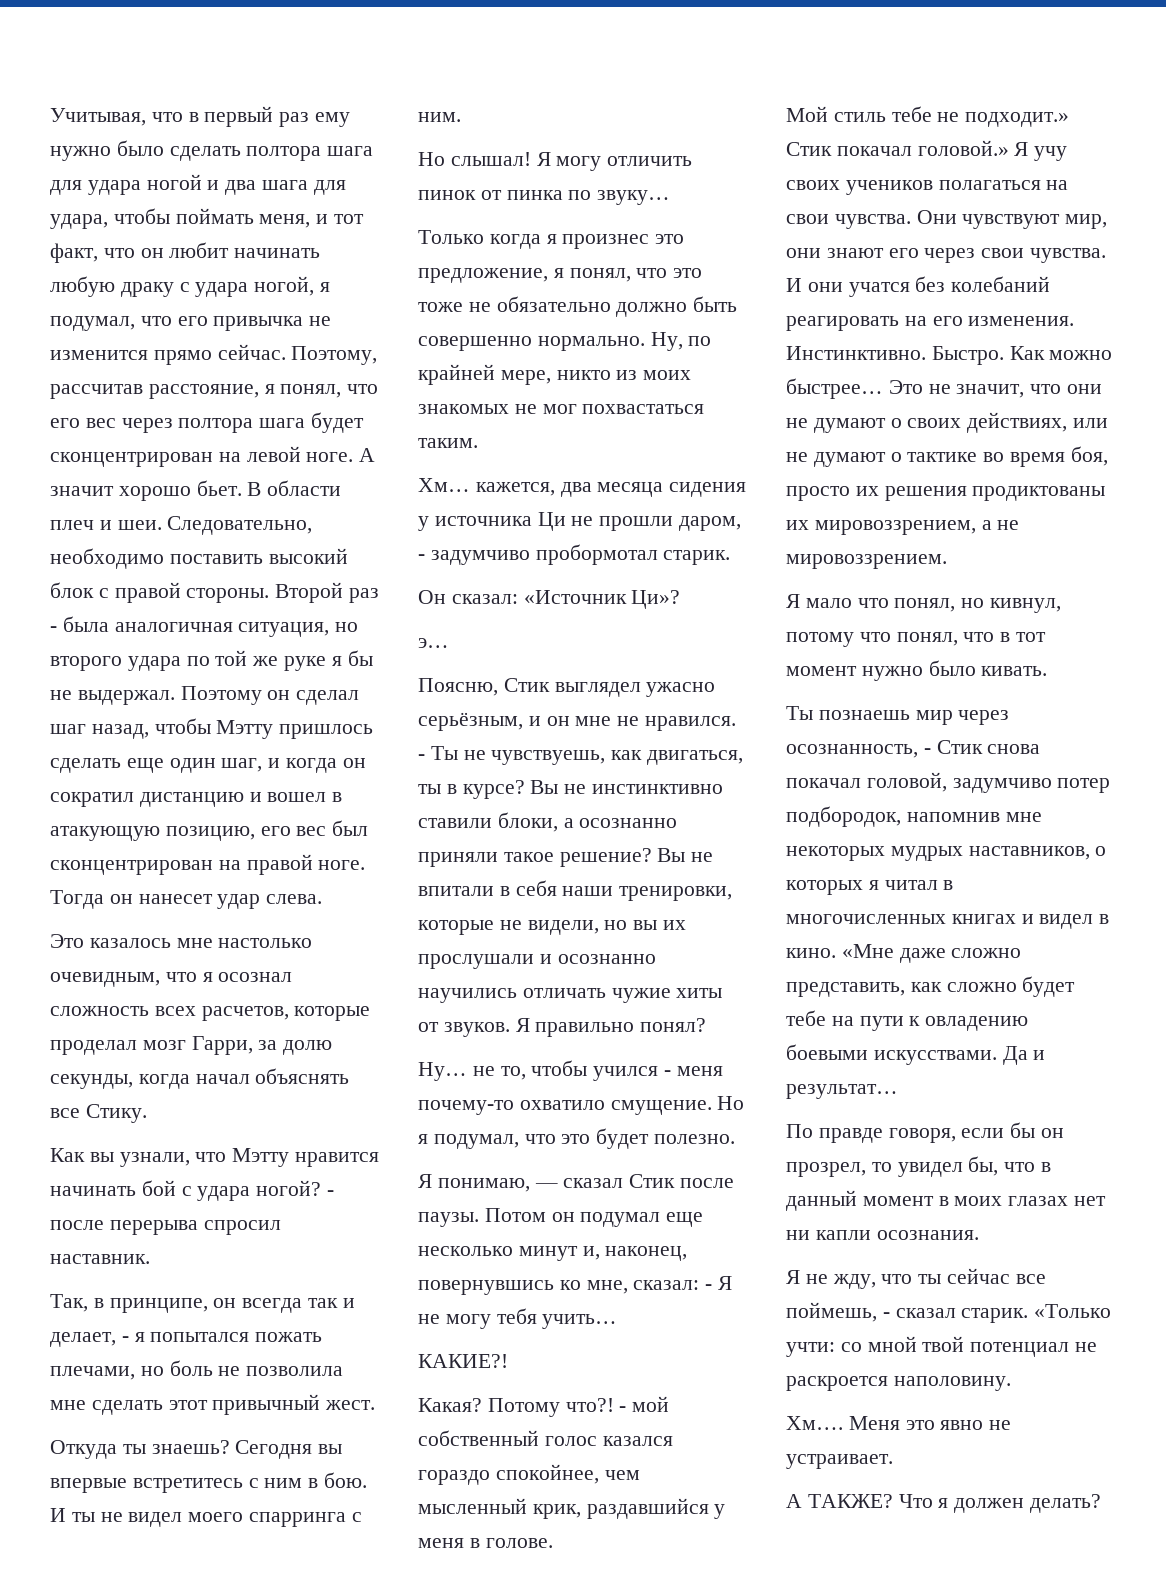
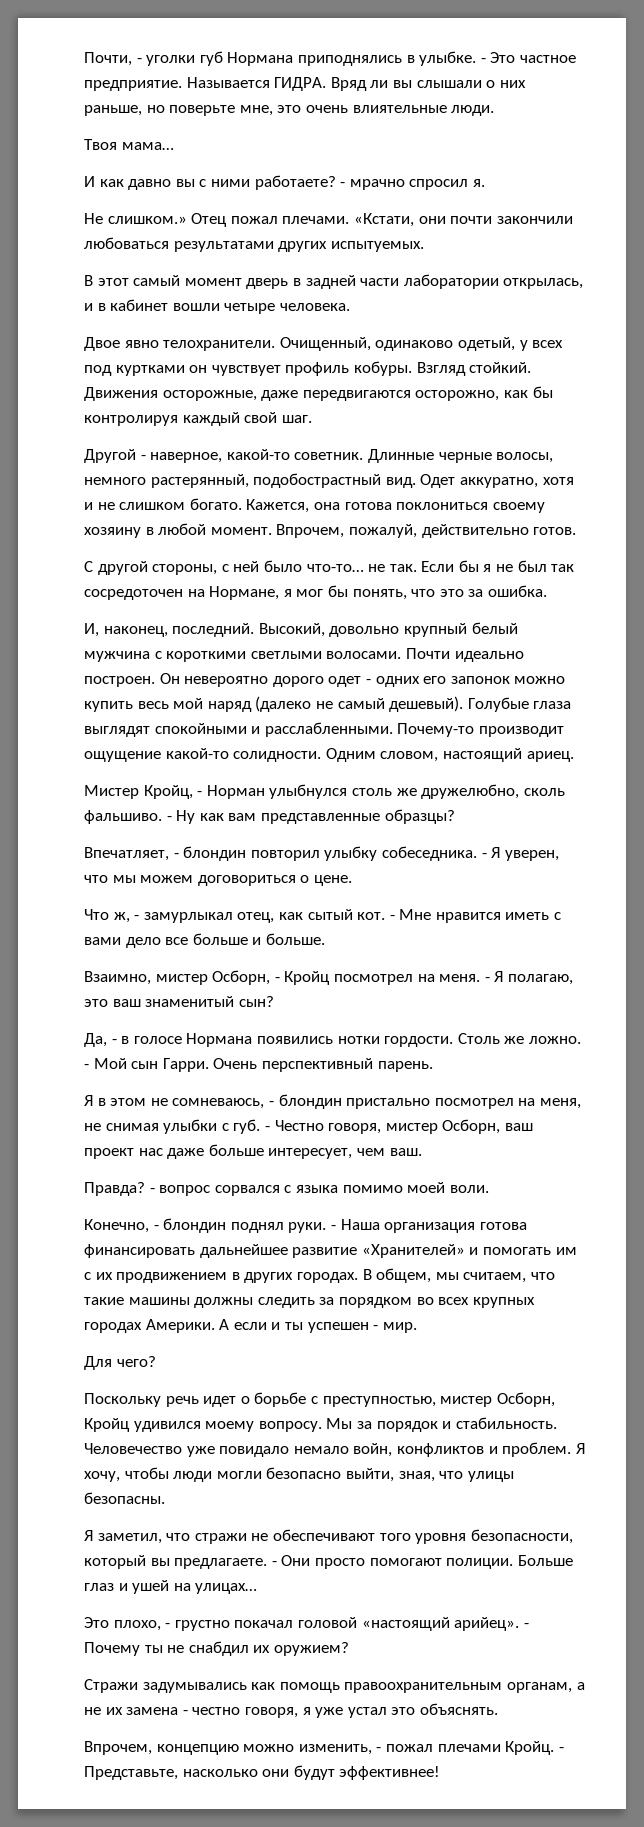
[50,106,351,127] [50,140,374,161] [50,174,346,195] [50,208,365,229] [50,242,321,263] [50,276,331,297] [50,316,332,331] [50,344,378,365] [50,384,379,399] [50,412,365,433] [50,446,376,467] [50,480,342,501] [50,516,313,535] [50,548,348,569] [50,582,380,603] [50,616,359,637] [50,650,373,671] [50,686,360,705] [50,718,374,739] [50,758,366,773] [50,792,343,807] [50,820,369,841] [50,854,366,875] [50,890,323,909] [50,934,313,948] [50,972,293,987] [50,1006,371,1021] [50,1036,333,1055] [50,1068,350,1089] [50,1104,147,1123] [50,1148,380,1167] [50,1180,335,1201] [50,1220,281,1235] [50,1254,150,1264] [50,1294,355,1313] [50,1332,323,1347] [50,1360,344,1380] [50,1394,376,1415] [50,1440,343,1459] [50,1472,368,1493] [50,1508,362,1527] [418,112,461,122] [418,152,693,171] [418,190,671,205] [418,230,685,249] [418,268,703,283] [418,296,738,317] [418,332,712,351] [418,364,692,385] [418,404,705,414] [418,438,478,448] [418,478,747,497] [418,512,742,531] [418,544,731,565] [418,590,681,609] [418,638,449,648] [418,678,716,697] [418,712,737,731] [418,746,744,765] [418,780,724,799] [418,812,678,832] [418,848,714,867] [418,880,733,901] [418,920,687,935] [418,954,656,969] [418,988,723,1003] [418,1018,707,1037] [418,1060,723,1081] [418,1096,745,1115] [418,1128,736,1149] [418,1174,735,1192] [418,1208,704,1227] [418,1246,688,1261] [418,1276,733,1295] [418,1308,618,1329] [418,1354,508,1368] [418,1396,670,1417] [418,1430,673,1446] [418,1464,640,1485] [418,1498,726,1519] [418,1538,553,1548] [786,106,1070,127] [786,140,1068,161] [786,180,1069,195] [786,210,1108,229] [786,248,1107,263] [786,276,1051,297] [786,316,1075,331] [786,346,1113,365] [786,378,1103,399] [786,412,1109,433] [786,446,1108,467] [786,486,1106,501] [786,520,1020,535] [786,554,947,569] [786,594,1062,613] [786,632,1047,647] [786,660,1048,681] [786,706,1010,725] [786,740,1041,758] [786,772,1111,793] [786,806,1042,827] [786,846,1107,861] [786,880,954,895] [786,914,1110,929] [786,944,1022,963] [786,976,1076,997] [786,1010,1029,1031] [786,1044,1046,1065] [786,1084,898,1099] [786,1122,1065,1143] [786,1156,1052,1177] [786,1190,1107,1211] [786,1230,979,1240] [786,1268,1046,1289] [786,1302,1112,1323] [786,1336,1098,1357] [786,1376,1011,1391] [786,1416,1012,1430] [786,1454,893,1469] [786,1494,1102,1513] Учитывая, что в первый раз ему нужно было сделать полтора шага для удара ногой и два шага для удара, чтобы поймать меня, и тот факт, что он любит начинать любую драку с удара ногой, я подумал, что его привычка не изменится прямо сейчас. Поэтому, рассчитав расстояние, я понял, что его вес через полтора шага будет сконцентрирован на левой ноге. А значит хорошо бьет. В области плеч и шеи. Следовательно, необходимо поставить высокий блок с правой стороны. Второй раз - была аналогичная ситуация, но второго удара по той же руке я бы не выдержал. Поэтому он сделал шаг назад, чтобы Мэтту пришлось сделать еще один шаг, и когда он сократил дистанцию и вошел в атакующую позицию, его вес был сконцентрирован на правой ноге. Тогда он нанесет удар слева. // Это казалось мне настолько очевидным, что я осознал сложность всех расчетов, которые проделал мозг Гарри, за долю секунды, когда начал объяснять все Стику. // Как вы узнали, что Мэтту нравится начинать бой с удара ногой? - после перерыва спросил наставник. // Так, в принципе, он всегда так и делает, - я попытался пожать плечами, но боль не позволила мне сделать этот привычный жест. // Откуда ты знаешь? Сегодня вы впервые встретитесь с ним в бою. И ты не видел моего спарринга с ним. // Но слышал! Я могу отличить пинок от пинка по звуку… // Только когда я произнес это предложение, я понял, что это тоже не обязательно должно быть совершенно нормально. Ну, по крайней мере, никто из моих знакомых не мог похвастаться таким. // Хм… кажется, два месяца сидения у источника Ци не прошли даром, - задумчиво пробормотал старик. // Он сказал: «Источник Ци»? // э… // Поясню, Стик выглядел ужасно серьёзным, и он мне не нравился. - Ты не чувствуешь, как двигаться, ты в курсе? Вы не инстинктивно ставили блоки, а осознанно приняли такое решение? Вы не впитали в себя наши тренировки, которые не видели, но вы их прослушали и осознанно научились отличать чужие хиты от звуков. Я правильно понял? // Ну… не то, чтобы учился - меня почему-то охватило смущение. Но я подумал, что это будет полезно. // Я понимаю, — сказал Стик после паузы. Потом он подумал еще несколько минут и, наконец, повернувшись ко мне, сказал: - Я не могу тебя учить… // КАКИЕ?! // Какая? Потому что?! - мой собственный голос казался гораздо спокойнее, чем мысленный крик, раздавшийся у меня в голове. // Мой стиль тебе не подходит.» Стик покачал головой.» Я учу своих учеников полагаться на свои чувства. Они чувствуют мир, они знают его через свои чувства. И они учатся без колебаний реагировать на его изменения. Инстинктивно. Быстро. Как можно быстрее… Это не значит, что они не думают о своих действиях, или не думают о тактике во время боя, просто их решения продиктованы их мировоззрением, а не мировоззрением. // Я мало что понял, но кивнул, потому что понял, что в тот момент нужно было кивать. // Ты познаешь мир через осознанность, - Стик снова покачал головой, задумчиво потер подбородок, напомнив мне некоторых мудрых наставников, о которых я читал в многочисленных книгах и видел в кино. «Мне даже сложно представить, как сложно будет тебе на пути к овладению боевыми искусствами. Да и результат… // По правде говоря, если бы он прозрел, то увидел бы, что в данный момент в моих глазах нет ни капли осознания. // Я не жду, что ты сейчас все поймешь, - сказал старик. «Только учти: со мной твой потенциал не раскроется наполовину. // Хм…. Меня это явно не устраивает. // А ТАКЖЕ? Что я должен делать? -> [84,51,576,66] [84,77,526,91] [84,105,495,116] [84,139,174,150] [84,175,485,190] [84,213,573,227] [84,237,424,252] [84,274,584,289] [84,299,350,314] [84,337,564,351] [84,361,532,376] [84,386,553,401] [84,412,312,426] [84,449,554,463] [84,473,574,488] [84,498,545,513] [84,523,577,538] [84,560,575,575] [84,585,547,600] [84,622,518,637] [84,648,524,662] [84,673,566,687] [84,696,572,712] [84,722,564,737] [84,748,574,762] [84,784,565,799] [84,809,455,824] [84,846,559,861] [84,875,352,886] [84,909,562,923] [84,933,325,948] [84,970,573,985] [84,996,274,1007] [84,1033,581,1047] [84,1058,433,1072] [84,1094,581,1109] [84,1119,533,1134] [84,1144,422,1159] [84,1182,489,1196] [84,1218,527,1233] [84,1244,577,1258] [84,1268,555,1283] [84,1297,535,1308] [84,1319,417,1333] [84,1356,156,1370] [84,1392,555,1407] [84,1417,557,1432] [84,1442,585,1457] [84,1467,514,1482] [84,1492,165,1504] [84,1529,573,1544] [84,1555,573,1569] [84,1580,258,1594] [84,1617,529,1631] [84,1641,349,1656] [84,1679,585,1693] [84,1703,498,1718] [84,1741,564,1755] [84,1765,441,1780] Почти, - уголки губ Нормана приподнялись в улыбке. - Это частное предприятие. Называется ГИДРА. Вряд ли вы слышали о них раньше, но поверьте мне, это очень влиятельные люди. // Твоя мама… // И как давно вы с ними работаете? - мрачно спросил я. // Не слишком.» Отец пожал плечами. «Кстати, они почти закончили любоваться результатами других испытуемых. // В этот самый момент дверь в задней части лаборатории открылась, и в кабинет вошли четыре человека. // Двое явно телохранители. Очищенный, одинаково одетый, у всех под куртками он чувствует профиль кобуры. Взгляд стойкий. Движения осторожные, даже передвигаются осторожно, как бы контролируя каждый свой шаг. // Другой - наверное, какой-то советник. Длинные черные волосы, немного растерянный, подобострастный вид. Одет аккуратно, хотя и не слишком богато. Кажется, она готова поклониться своему хозяину в любой момент. Впрочем, пожалуй, действительно готов. // С другой стороны, с ней было что-то… не так. Если бы я не был так сосредоточен на Нормане, я мог бы понять, что это за ошибка. // И, наконец, последний. Высокий, довольно крупный белый мужчина с короткими светлыми волосами. Почти идеально построен. Он невероятно дорого одет - одних его запонок можно купить весь мой наряд (далеко не самый дешевый). Голубые глаза выглядят спокойными и расслабленными. Почему-то производит ощущение какой-то солидности. Одним словом, настоящий ариец. // Мистер Кройц, - Норман улыбнулся столь же дружелюбно, сколь фальшиво. - Ну как вам представленные образцы? // Впечатляет, - блондин повторил улыбку собеседника. - Я уверен, что мы можем договориться о цене. // Что ж, - замурлыкал отец, как сытый кот. - Мне нравится иметь с вами дело все больше и больше. // Взаимно, мистер Осборн, - Кройц посмотрел на меня. - Я полагаю, это ваш знаменитый сын? // Да, - в голосе Нормана появились нотки гордости. Столь же ложно. - Мой сын Гарри. Очень перспективный парень. // Я в этом не сомневаюсь, - блондин пристально посмотрел на меня, не снимая улыбки с губ. - Честно говоря, мистер Осборн, ваш проект нас даже больше интересует, чем ваш. // Правда? - вопрос сорвался с языка помимо моей воли. // Конечно, - блондин поднял руки. - Наша организация готова финансировать дальнейшее развитие «Хранителей» и помогать им с их продвижением в других городах. В общем, мы считаем, что такие машины должны следить за порядком во всех крупных городах Америки. А если и ты успешен - мир. // Для чего? // Поскольку речь идет о борьбе с преступностью, мистер Осборн, Кройц удивился моему вопросу. Мы за порядок и стабильность. Человечество уже повидало немало войн, конфликтов и проблем. Я хочу, чтобы люди могли безопасно выйти, зная, что улицы безопасны. // Я заметил, что стражи не обеспечивают того уровня безопасности, который вы предлагаете. - Они просто помогают полиции. Больше глаз и ушей на улицах… // Это плохо, - грустно покачал головой «настоящий арийец». - Почему ты не снабдил их оружием? // Стражи задумывались как помощь правоохранительным органам, а не их замена - честно говоря, я уже устал это объяснять. // Впрочем, концепцию можно изменить, - пожал плечами Кройц. - Представьте, насколько они будут эффективнее!

